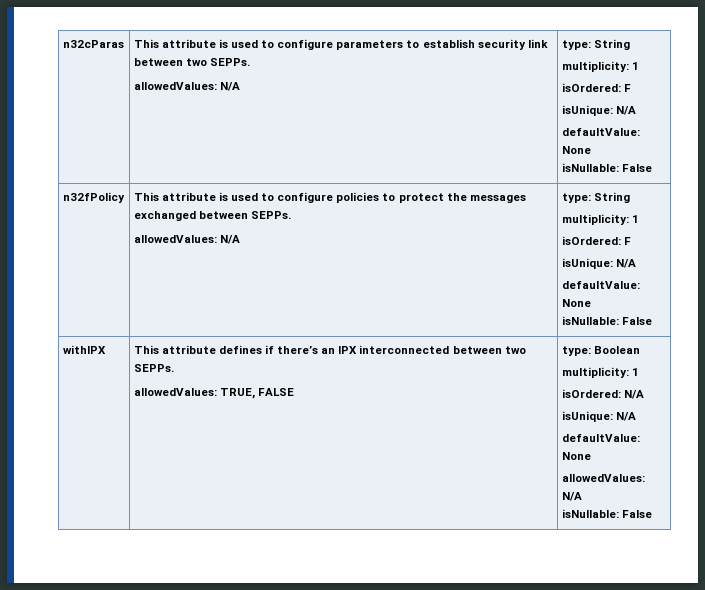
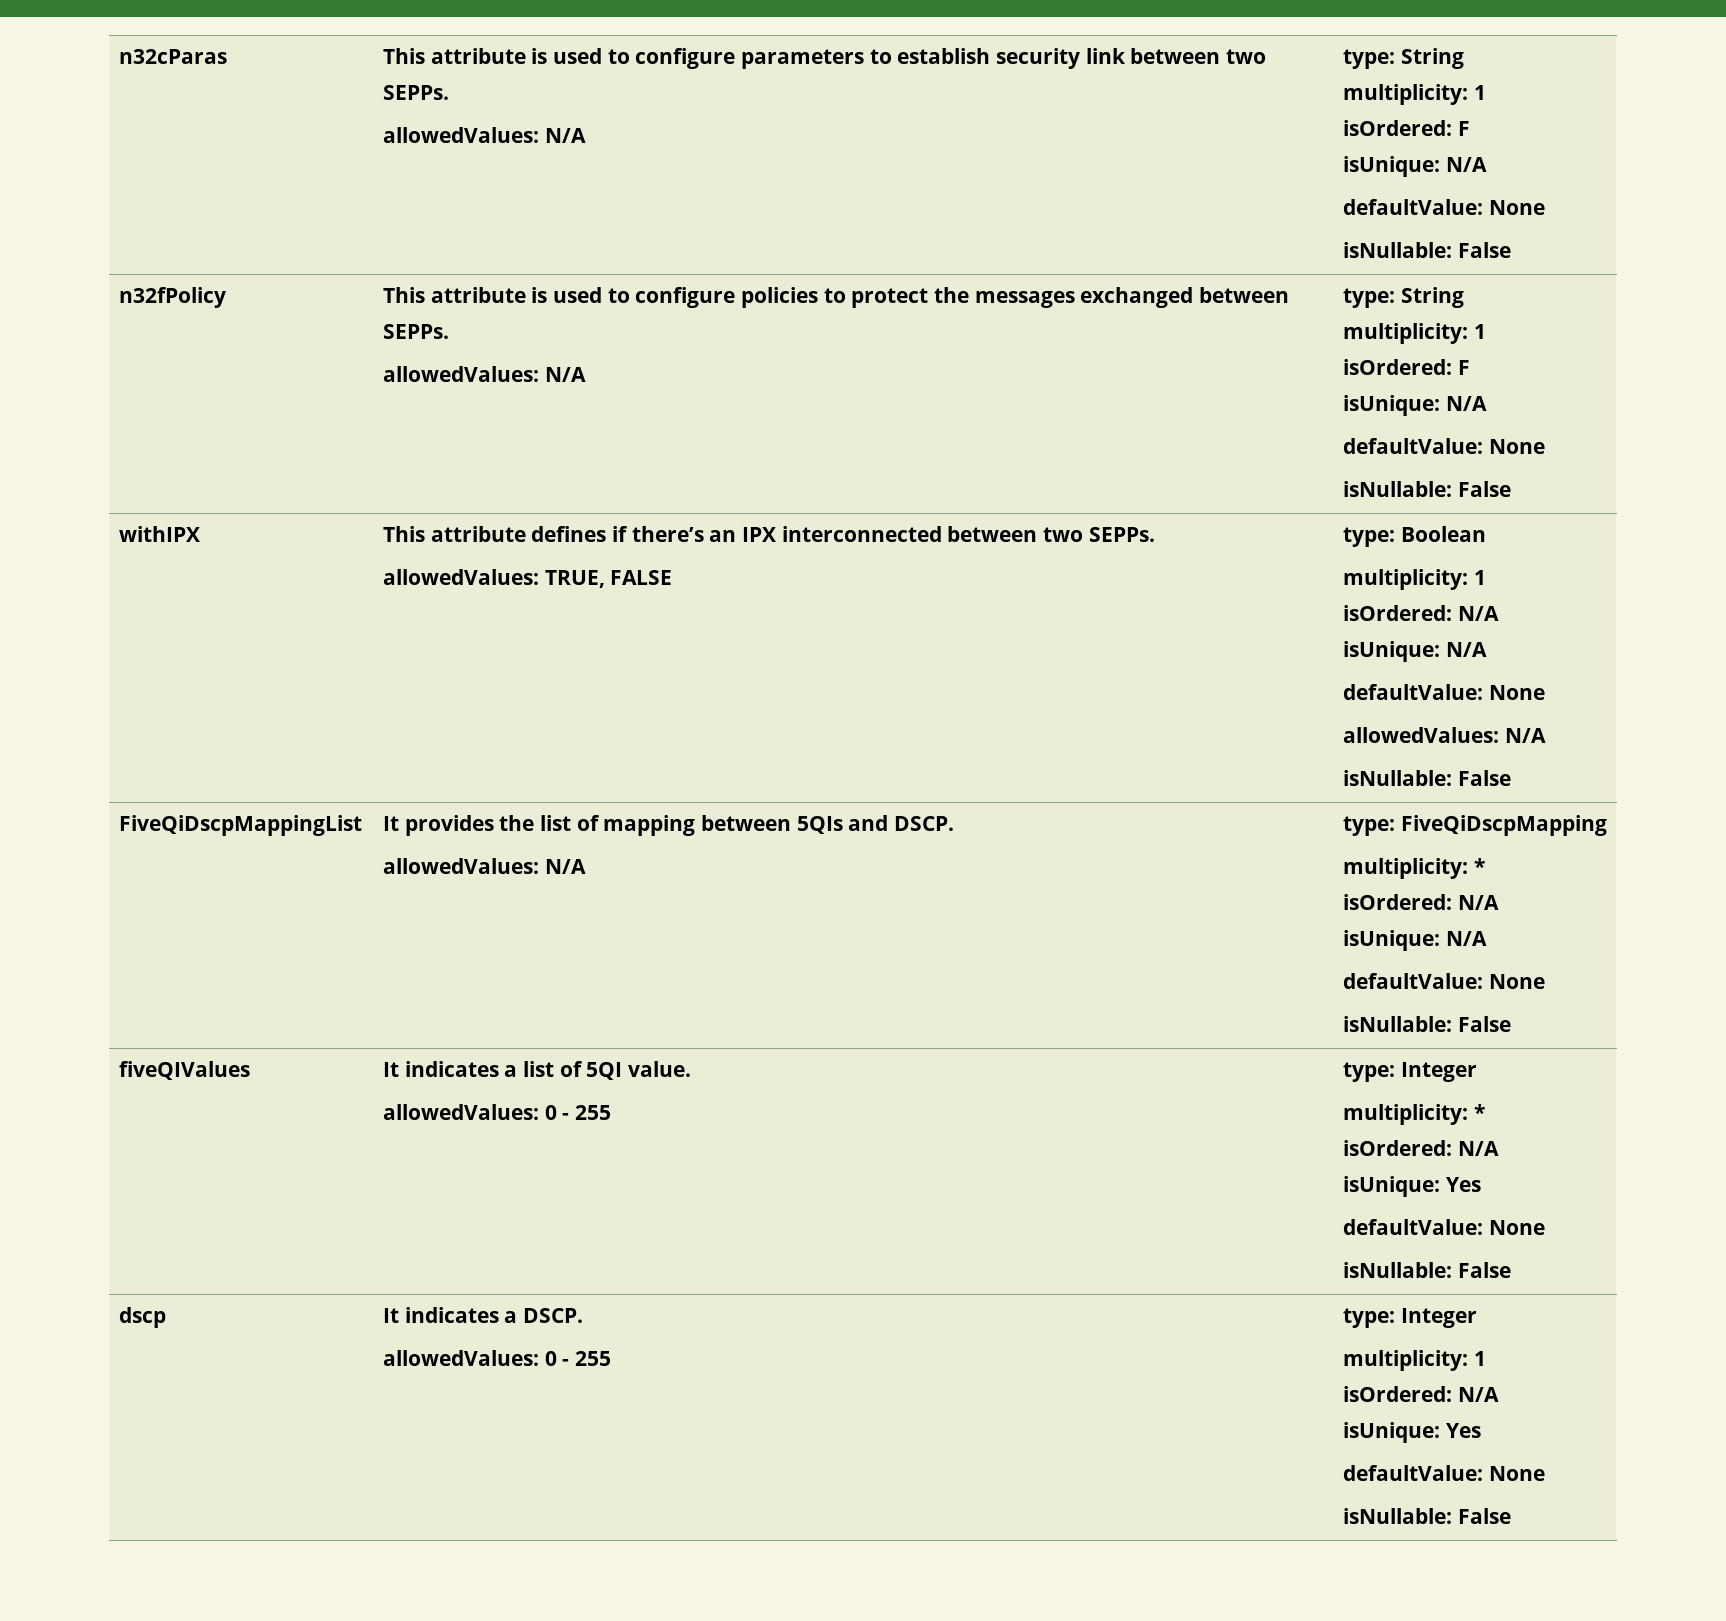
(652, 514) none -> [119,815,363,836] [383,815,955,836] [383,858,586,874] [1343,815,1607,836] [1343,858,1485,879] [1343,894,1499,910] [1343,930,1487,951] [1343,973,1545,989] [1343,1016,1511,1032] [119,1061,251,1080] [383,1061,692,1080] [383,1104,612,1120] [1343,1062,1477,1082] [1343,1104,1485,1125] [1343,1140,1499,1156] [1343,1176,1481,1197] [1343,1219,1545,1235] [1343,1262,1511,1278] [119,1307,167,1328] [383,1307,584,1323] [383,1350,612,1366] [1343,1308,1477,1328] [1343,1350,1486,1371] [1343,1386,1499,1402] [1343,1422,1481,1443] [1343,1465,1545,1481] [1343,1508,1511,1524] // FiveQiDscpMappingList | It provides the list of mapping between 5QIs and DSCP. // allowedValues: N/A | type: FiveQiDscpMapping // multiplicity: * // isOrdered: N/A // isUnique: N/A // defaultValue: None // isNullable: False // fiveQIValues | It indicates a list of 5QI value. // allowedValues: 0 - 255 | type: Integer // multiplicity: * // isOrdered: N/A // isUnique: Yes // defaultValue: None // isNullable: False // dscp | It indicates a DSCP. // allowedValues: 0 - 255 | type: Integer // multiplicity: 1 // isOrdered: N/A // isUnique: Yes // defaultValue: None // isNullable: False

